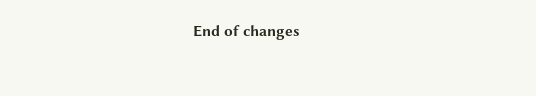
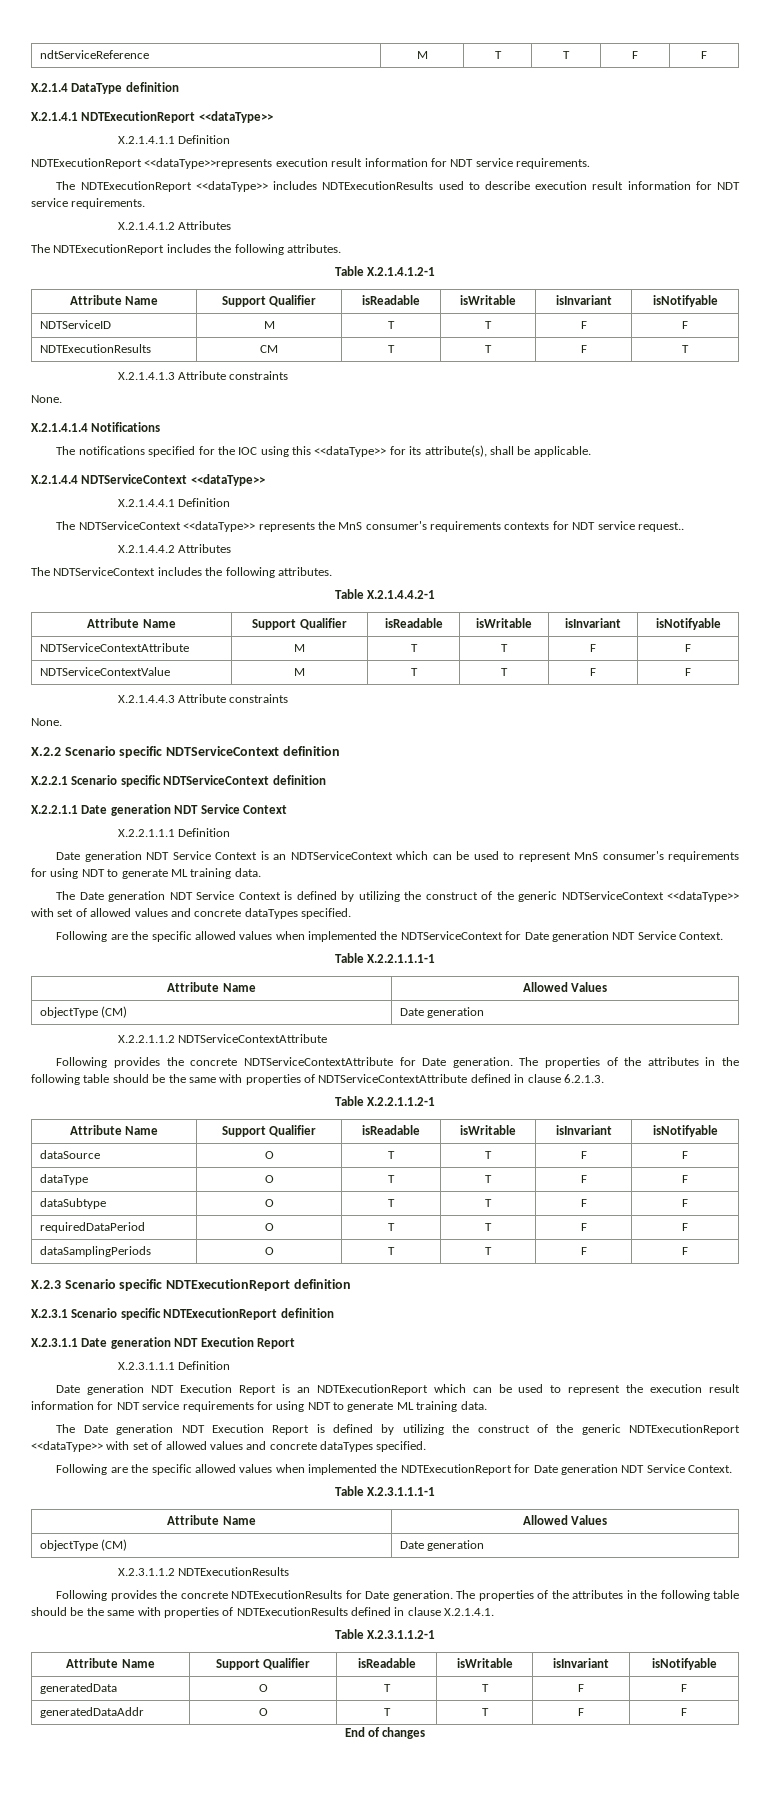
(192, 31) none -> [40,50,150,59] [416,51,428,59] [494,51,502,59] [563,51,570,59] [632,51,638,59] [701,51,707,59] [31,82,179,94] [31,111,273,123] [117,135,230,144] [31,158,590,169] [56,181,740,192] [31,198,146,209] [117,221,231,230] [31,244,341,255] [334,266,436,276] [69,295,159,305] [221,295,317,307] [362,295,420,305] [460,295,516,305] [555,295,612,305] [652,295,718,307] [40,320,112,329] [263,321,275,329] [388,321,395,329] [485,321,492,329] [580,321,587,329] [682,321,688,329] [40,344,152,353] [260,345,278,353] [388,345,395,353] [485,345,492,353] [580,345,587,353] [682,345,689,353] [117,371,289,380] [31,395,62,403] [31,422,161,432] [56,445,591,457] [31,474,265,486] [117,498,230,507] [56,521,684,532] [117,544,231,553] [31,567,332,578] [334,589,436,599] [87,618,176,628] [252,618,347,630] [384,618,443,628] [476,618,532,628] [565,618,621,628] [655,618,721,630] [40,643,190,652] [294,644,305,652] [410,644,418,652] [501,644,508,652] [590,644,596,652] [685,644,691,652] [40,667,171,676] [294,668,305,676] [410,668,418,676] [501,668,508,676] [590,668,596,676] [685,668,691,676] [117,694,289,703] [31,718,62,726] [31,746,340,758] [31,775,326,787] [31,804,287,816] [117,828,230,837] [56,851,740,862] [31,868,261,879] [56,891,739,902] [31,908,351,919] [56,931,724,942] [334,953,436,963] [167,982,256,992] [522,982,608,992] [40,1006,128,1018] [400,1007,485,1018] [117,1034,327,1043] [56,1057,739,1068] [31,1074,604,1085] [334,1096,436,1106] [69,1125,159,1135] [221,1125,317,1137] [362,1125,420,1135] [460,1125,516,1135] [555,1125,612,1135] [652,1125,718,1137] [40,1150,101,1159] [264,1151,274,1159] [388,1151,395,1159] [485,1151,492,1159] [580,1151,587,1159] [682,1151,688,1159] [40,1174,89,1185] [264,1175,274,1183] [388,1175,395,1183] [485,1175,492,1183] [580,1175,587,1183] [682,1175,688,1183] [40,1198,107,1209] [264,1199,274,1207] [388,1199,395,1207] [485,1199,492,1207] [580,1199,587,1207] [682,1199,688,1207] [40,1222,146,1233] [264,1223,274,1231] [388,1223,395,1231] [485,1223,492,1231] [580,1223,587,1231] [682,1223,688,1231] [40,1246,152,1257] [264,1247,274,1255] [388,1247,395,1255] [485,1247,492,1255] [580,1247,587,1255] [682,1247,688,1255] [31,1279,351,1291] [31,1308,334,1320] [31,1337,295,1349] [117,1361,230,1370] [56,1384,741,1395] [31,1401,487,1412] [56,1424,740,1435] [31,1441,427,1452] [56,1464,733,1475] [334,1486,436,1496] [167,1515,256,1525] [522,1515,608,1525] [40,1539,128,1551] [400,1540,485,1551] [117,1567,289,1576] [56,1590,740,1601] [31,1607,495,1618] [334,1629,436,1639] [66,1658,155,1668] [215,1658,311,1670] [357,1658,416,1668] [456,1658,513,1668] [553,1658,609,1668] [651,1658,717,1670] [40,1683,118,1694] [258,1684,268,1692] [383,1684,391,1692] [481,1684,489,1692] [578,1684,584,1692] [681,1684,687,1692] [40,1707,145,1718] [258,1708,268,1716] [383,1708,391,1716] [481,1708,489,1716] [578,1708,584,1716] [681,1708,687,1716] ndtServiceReference | M | T | T | F | F // X.2.1.4 DataType definition // X.2.1.4.1 NDTExecutionReport <<dataType>> // X.2.1.4.1.1 Definition // NDTExecutionReport <<dataType>>represents execution result information for NDT service requirements. // The NDTExecutionReport <<dataType>> includes NDTExecutionResults used to describe execution result information for NDT service requirements. // X.2.1.4.1.2 Attributes // The NDTExecutionReport includes the following attributes. // Table X.2.1.4.1.2-1 // Attribute Name | Support Qualifier | isReadable | isWritable | isInvariant | isNotifyable // NDTServiceID | M | T | T | F | F // NDTExecutionResults | CM | T | T | F | T // X.2.1.4.1.3 Attribute constraints // None. // X.2.1.4.1.4 Notifications // The notifications specified for the IOC using this <<dataType>> for its attribute(s), shall be applicable. // X.2.1.4.4 NDTServiceContext <<dataType>> // X.2.1.4.4.1 Definition // The NDTServiceContext <<dataType>> represents the MnS consumer's requirements contexts for NDT service request.. // X.2.1.4.4.2 Attributes // The NDTServiceContext includes the following attributes. // Table X.2.1.4.4.2-1 // Attribute Name | Support Qualifier | isReadable | isWritable | isInvariant | isNotifyable // NDTServiceContextAttribute | M | T | T | F | F // NDTServiceContextValue | M | T | T | F | F // X.2.1.4.4.3 Attribute constraints // None. // X.2.2 Scenario specific NDTServiceContext definition // X.2.2.1 Scenario specific NDTServiceContext definition // X.2.2.1.1 Date generation NDT Service Context // X.2.2.1.1.1 Definition // Date generation NDT Service Context is an NDTServiceContext which can be used to represent MnS consumer's requirements for using NDT to generate ML training data. // The Date generation NDT Service Context is defined by utilizing the construct of the generic NDTServiceContext <<dataType>> with set of allowed values and concrete dataTypes specified. // Following are the specific allowed values when implemented the NDTServiceContext for Date generation NDT Service Context. // Table X.2.2.1.1.1-1 // Attribute Name | Allowed Values // objectType (CM) | Date generation // X.2.2.1.1.2 NDTServiceContextAttribute // Following provides the concrete NDTServiceContextAttribute for Date generation. The properties of the attributes in the following table should be the same with properties of NDTServiceContextAttribute defined in clause 6.2.1.3. // Table X.2.2.1.1.2-1 // Attribute Name | Support Qualifier | isReadable | isWritable | isInvariant | isNotifyable // dataSource | O | T | T | F | F // dataType | O | T | T | F | F // dataSubtype | O | T | T | F | F // requiredDataPeriod | O | T | T | F | F // dataSamplingPeriods | O | T | T | F | F // X.2.3 Scenario specific NDTExecutionReport definition // X.2.3.1 Scenario specific NDTExecutionReport definition // X.2.3.1.1 Date generation NDT Execution Report // X.2.3.1.1.1 Definition // Date generation NDT Execution Report is an NDTExecutionReport which can be used to represent the execution result information for NDT service requirements for using NDT to generate ML training data. // The Date generation NDT Execution Report is defined by utilizing the construct of the generic NDTExecutionReport <<dataType>> with set of allowed values and concrete dataTypes specified. // Following are the specific allowed values when implemented the NDTExecutionReport for Date generation NDT Service Context. // Table X.2.3.1.1.1-1 // Attribute Name | Allowed Values // objectType (CM) | Date generation // X.2.3.1.1.2 NDTExecutionResults // Following provides the concrete NDTExecutionResults for Date generation. The properties of the attributes in the following table should be the same with properties of NDTExecutionResults defined in clause X.2.1.4.1. // Table X.2.3.1.1.2-1 // Attribute Name | Support Qualifier | isReadable | isWritable | isInvariant | isNotifyable // generatedData | O | T | T | F | F // generatedDataAddr | O | T | T | F | F //

